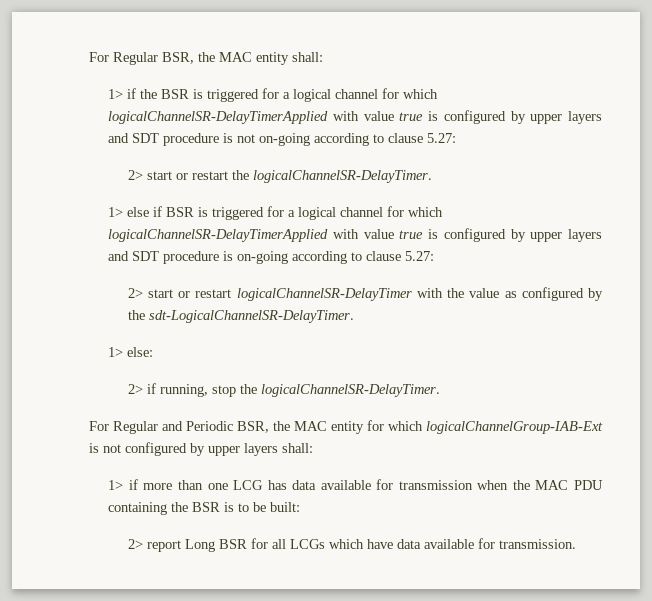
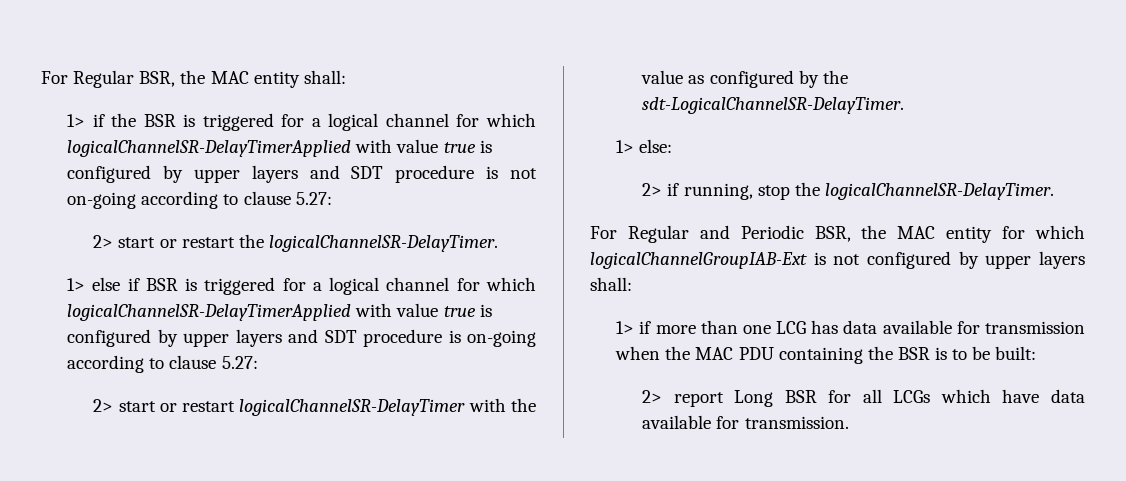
[426,421,603,434] logicalChannelGroup-IAB-Ext -> [590,252,807,269] logicalChannelGroupIAB-Ext

